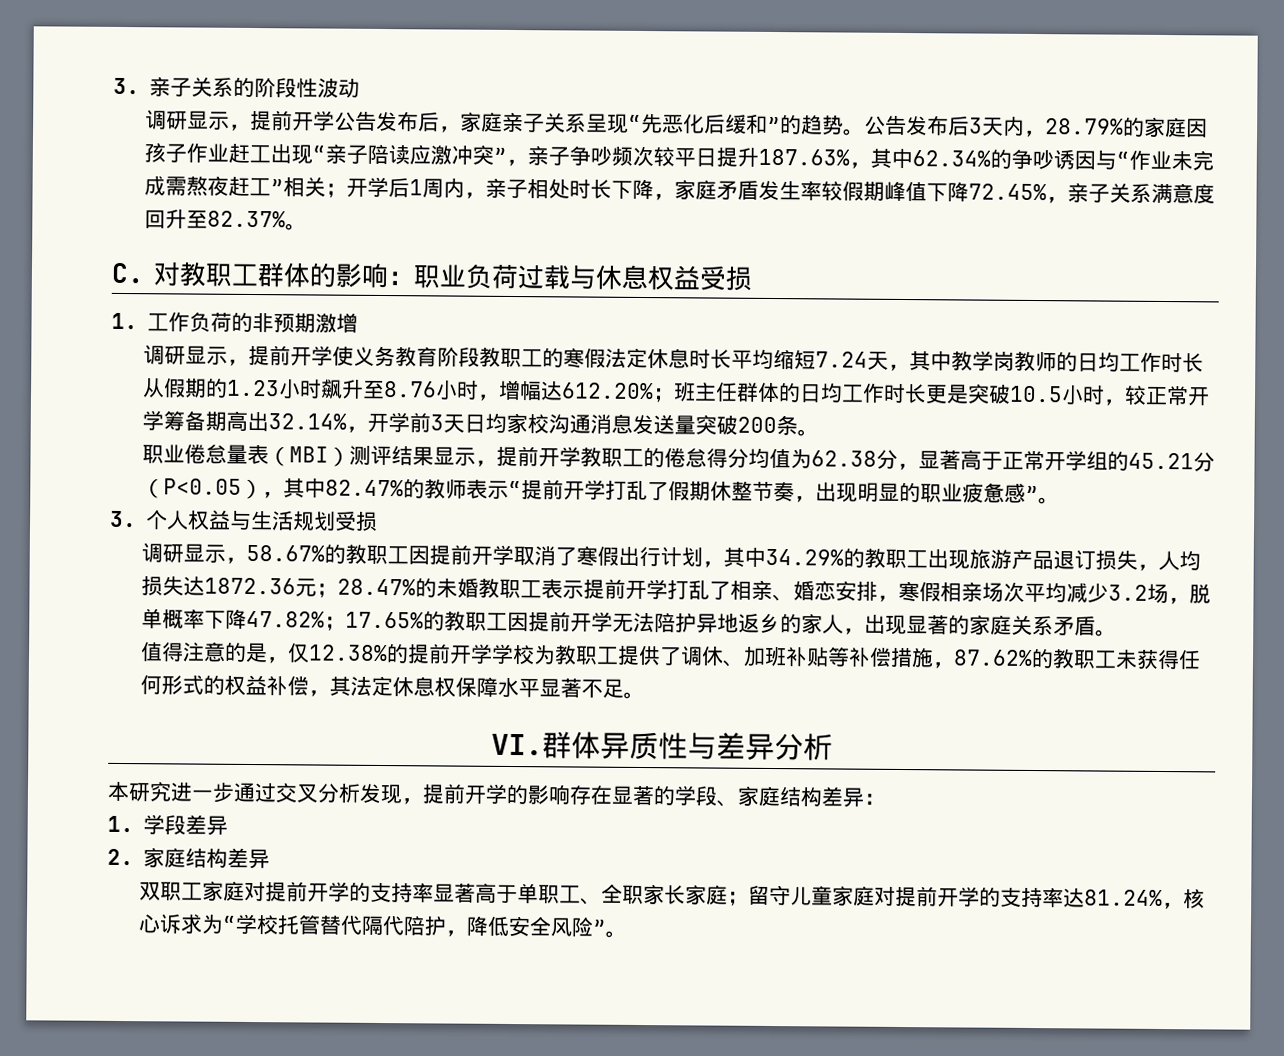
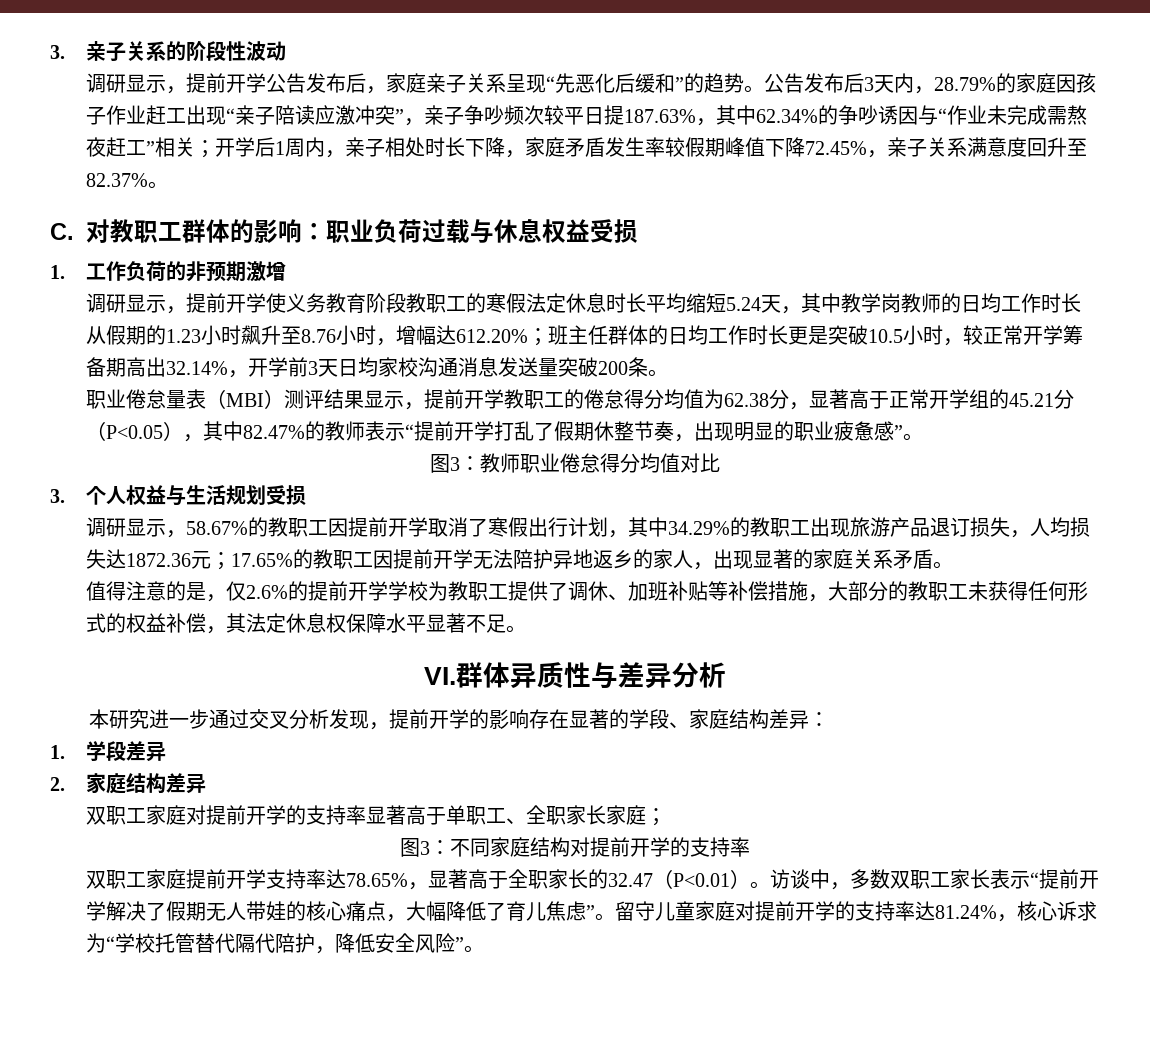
[736,147,759,167] 升 -> (625, 115) none
[814,351,868,368] 7.24 -> [726,297,762,311] 5.24
(1060, 501) none -> [430,453,720,473] // 图3：教师职业倦怠得分均值对比
[336,577,1211,605] [140,608,346,631] 28.47%的未婚教职工表示提前开学打乱了相亲、婚恋安排，寒假相亲场次平均减少3.2场，脱单概率下降47.82%； -> (232, 561) none
[307,644,388,662] 12.38% -> [246,585,289,599] 2.6%
[952,649,1033,666] 87.62% -> [828,581,889,601] 大部分
(749, 898) none -> [400,837,750,857] [86,869,1100,890] [86,901,616,922] // 图3：不同家庭结构对提前开学的支持率 // 双职工家庭提前开学支持率达78.65%，显著高于全职家长的32.47（P<0.01）。访谈中，多数双职工家长表示“提前开学解决了假期无人带娃的核心痛点，大幅降低了育儿焦虑”。

